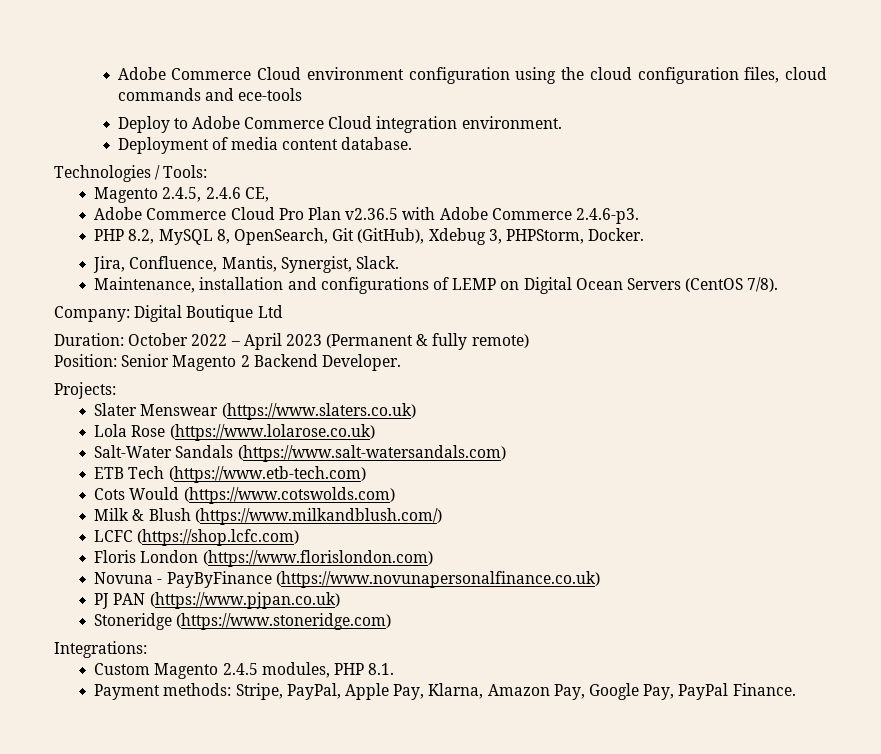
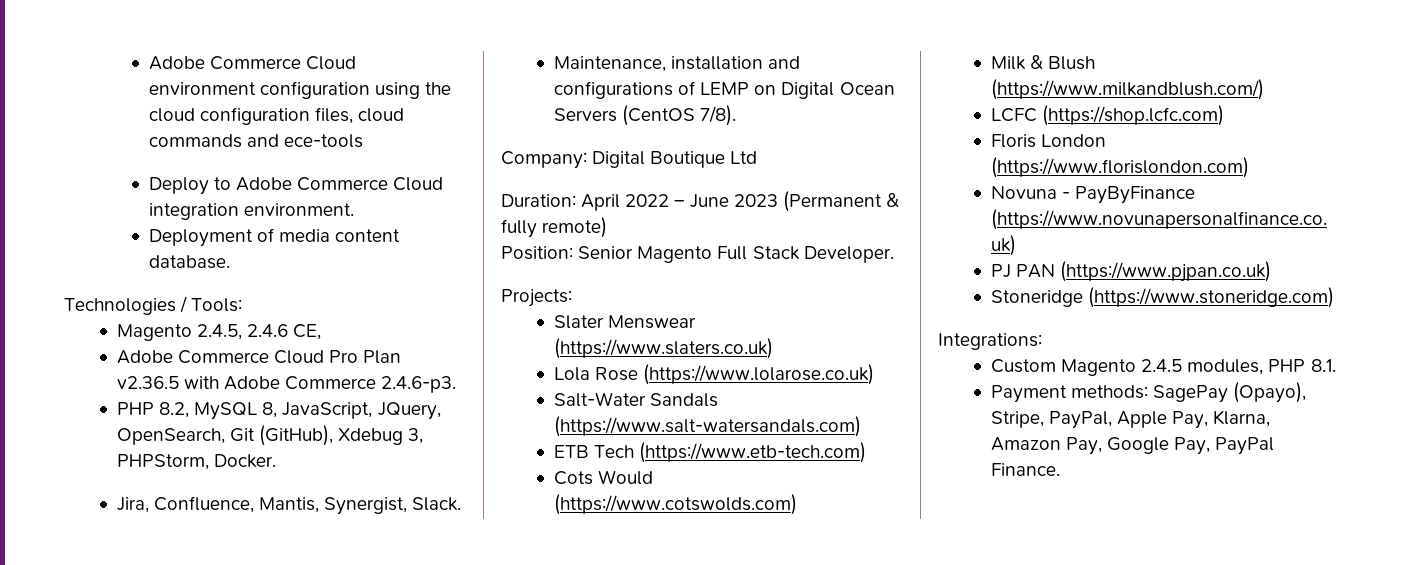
(230, 236) none -> [282,402,441,420] JavaScript, JQuery,
[128,333,189,346] October -> [581,194,621,211] April
[243,333,282,350] April -> [689,194,729,208] June
[240,354,318,367] 2 Backend -> [717,246,800,260] Full Stack
(232, 689) none -> [1153,382,1307,403] SagePay (Opayo),

